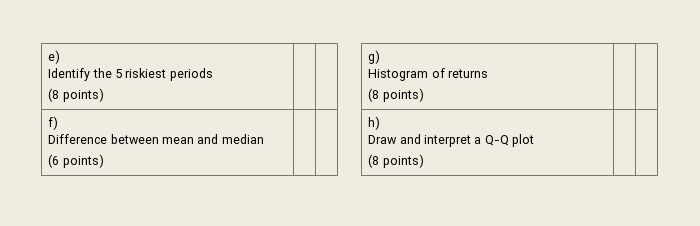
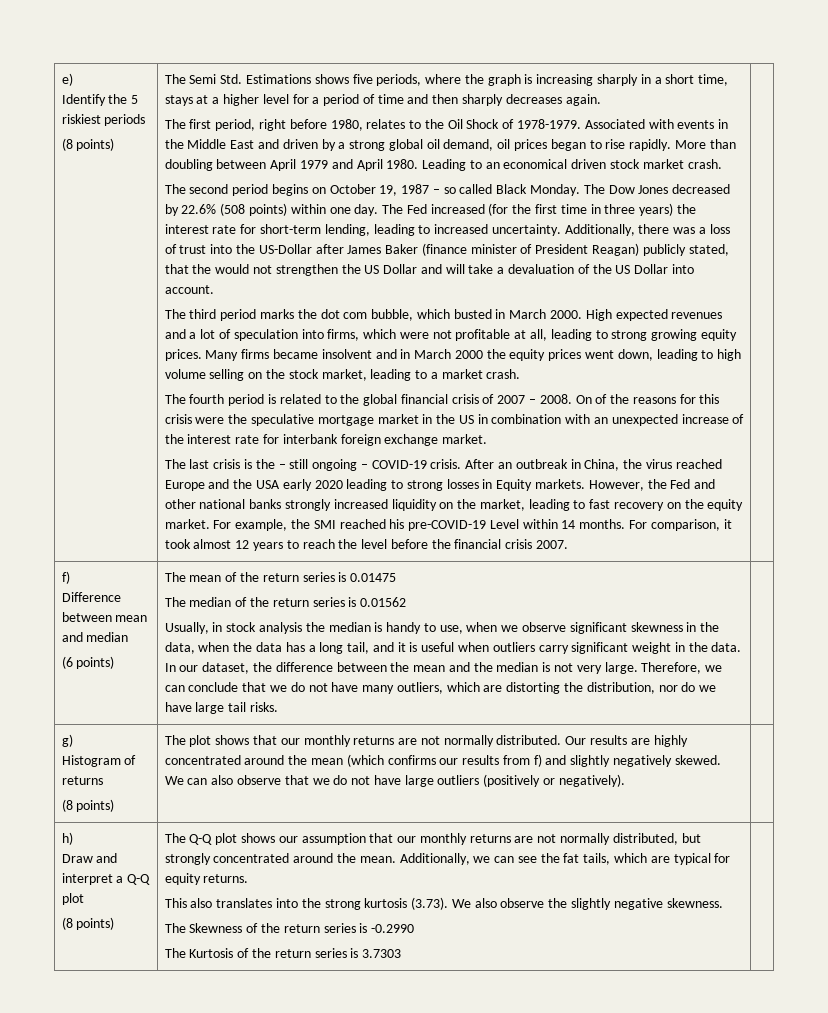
(104, 95) none -> [164,74,729,86] [164,94,601,106] [164,119,729,131] [164,139,736,151] [164,159,722,171] [164,184,731,196] [164,203,696,216] [164,224,730,236] [164,243,729,256] [164,264,694,276] [164,285,214,294] [164,309,723,321] [164,329,737,341] [164,349,742,361] [164,369,521,381] [164,394,720,406] [164,414,745,426] [164,434,488,446] [164,459,722,471] [164,479,716,491] [164,499,744,511] [164,519,732,531] [164,539,568,551] The Semi Std. Estimations shows five periods, where the graph is increasing sharply in a short time, stays at a higher level for a period of time and then sharply decreases again. // The first period, right before 1980, relates to the Oil Shock of 1978-1979. Associated with events in the Middle East and driven by a strong global oil demand, oil prices began to rise rapidly. More than doubling between April 1979 and April 1980. Leading to an economical driven stock market crash. // The second period begins on October 19, 1987 – so called Black Monday. The Dow Jones decreased by 22.6% (508 points) within one day. The Fed increased (for the first time in three years) the interest rate for short-term lending, leading to increased uncertainty. Additionally, there was a loss of trust into the US-Dollar after James Baker (finance minister of President Reagan) publicly stated, that the would not strengthen the US Dollar and will take a devaluation of the US Dollar into account. // The third period marks the dot com bubble, which busted in March 2000. High expected revenues and a lot of speculation into firms, which were not profitable at all, leading to strong growing equity prices. Many firms became insolvent and in March 2000 the equity prices went down, leading to high volume selling on the stock market, leading to a market crash. // The fourth period is related to the global financial crisis of 2007 – 2008. On of the reasons for this crisis were the speculative mortgage market in the US in combination with an unexpected increase of the interest rate for interbank foreign exchange market. // The last crisis is the – still ongoing – COVID-19 crisis. After an outbreak in China, the virus reached Europe and the USA early 2020 leading to strong losses in Equity markets. However, the Fed and other national banks strongly increased liquidity on the market, leading to fast recovery on the equity market. For example, the SMI reached his pre-COVID-19 Level within 14 months. For comparison, it took almost 12 years to reach the level before the financial crisis 2007.
(104, 161) none -> [164,572,397,582] [164,597,407,607] [164,622,720,634] [164,642,742,654] [164,662,723,674] [164,682,717,694] [164,702,278,714] The mean of the return series is 0.01475 // The median of the return series is 0.01562 // Usually, in stock analysis the median is handy to use, when we observe significant skewness in the data, when the data has a long tail, and it is useful when outliers carry significant weight in the data. In our dataset, the difference between the mean and the median is not very large. Therefore, we can conclude that we do not have many outliers, which are distorting the distribution, nor do we have large tail risks.
(424, 95) none -> [164,735,688,747] [164,754,721,767] [164,774,625,787] The plot shows that our monthly returns are not normally distributed. Our results are highly concentrated around the mean (which confirms our results from f) and slightly negatively skewed. We can also observe that we do not have large outliers (positively or negatively).
(424, 161) none -> [164,833,701,845] [164,853,731,865] [164,873,249,885] [164,897,723,910] [164,923,415,933] [164,948,402,958] The Q-Q plot shows our assumption that our monthly returns are not normally distributed, but strongly concentrated around the mean. Additionally, we can see the fat tails, which are typical for equity returns. // This also translates into the strong kurtosis (3.73). We also observe the slightly negative skewness. // The Skewness of the return series is -0.2990 // The Kurtosis of the return series is 3.7303

